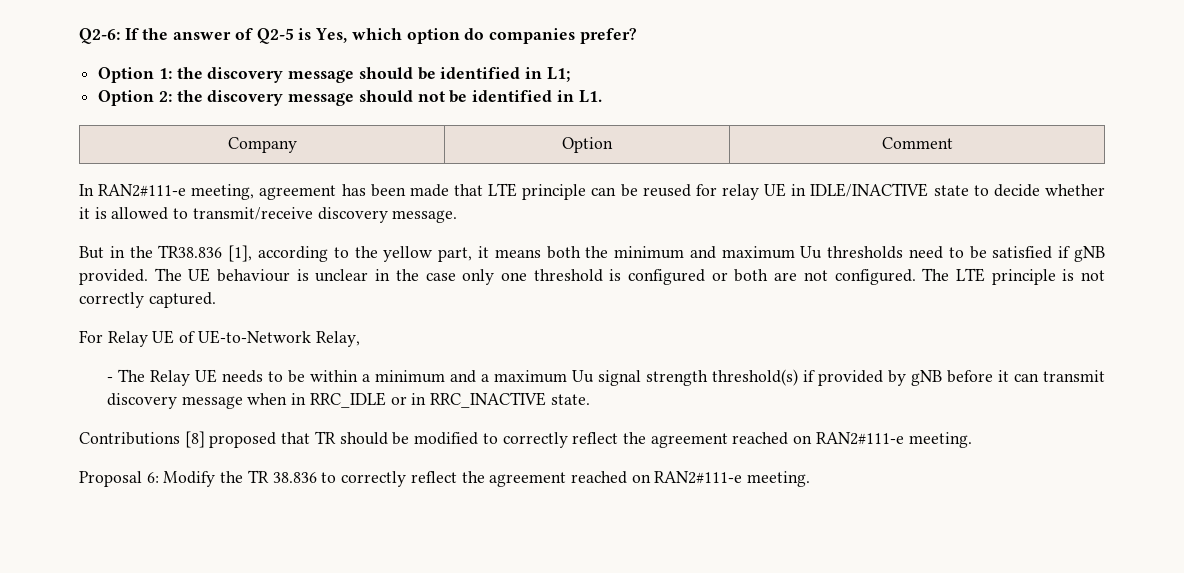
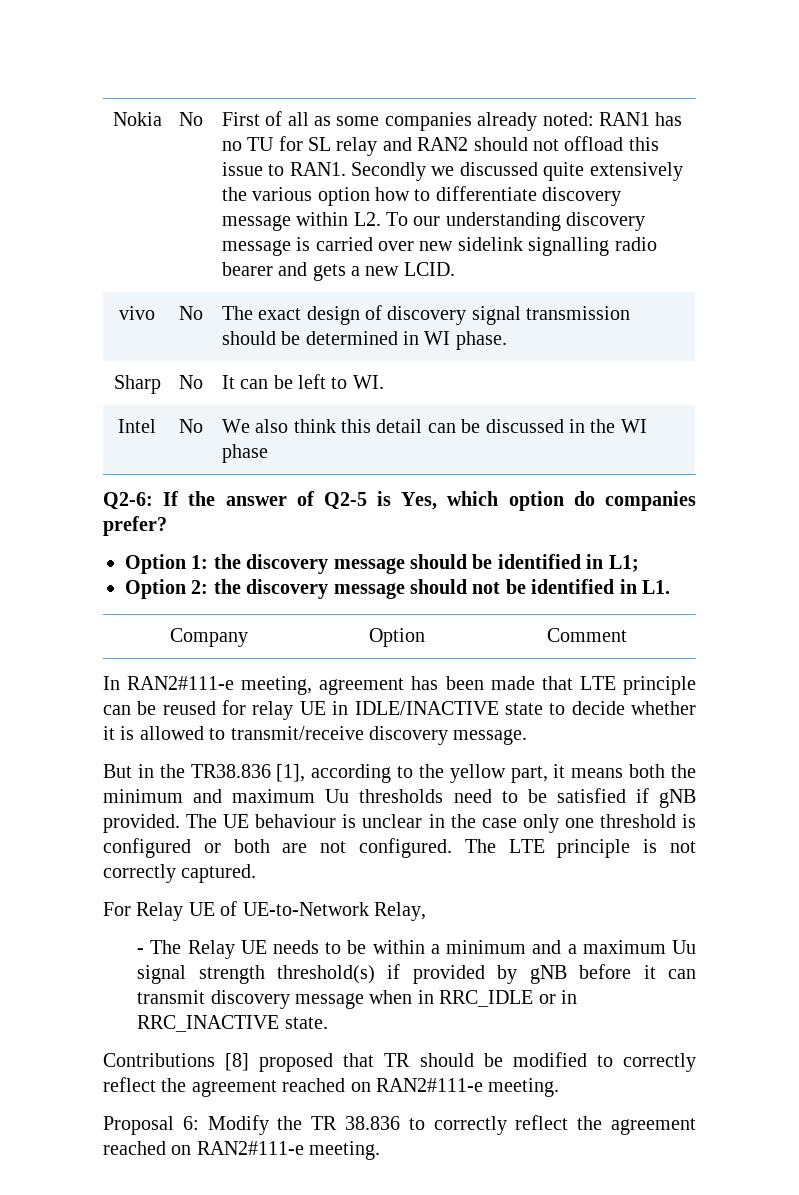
(79, 36) none -> [112,112,162,126] [178,112,203,126] [221,111,683,131] [221,136,659,156] [221,162,683,181] [221,186,622,206] [221,212,646,231] [221,237,657,256] [221,262,455,281] [119,306,155,320] [178,306,203,320] [221,305,631,325] [221,331,507,350] [113,375,161,394] [178,375,203,389] [221,374,384,389] [118,419,156,433] [178,419,203,433] [221,419,647,433] [221,444,268,463] Nokia | No | First of all as some companies already noted: RAN1 has no TU for SL relay and RAN2 should not offload this issue to RAN1. Secondly we discussed quite extensively the various option how to differentiate discovery message within L2. To our understanding discovery message is carried over new sidelink signalling radio bearer and gets a new LCID. // vivo | No | The exact design of discovery signal transmission should be determined in WI phase. // Sharp | No | It can be left to WI. // Intel | No | We also think this detail can be discussed in the WI phase //

